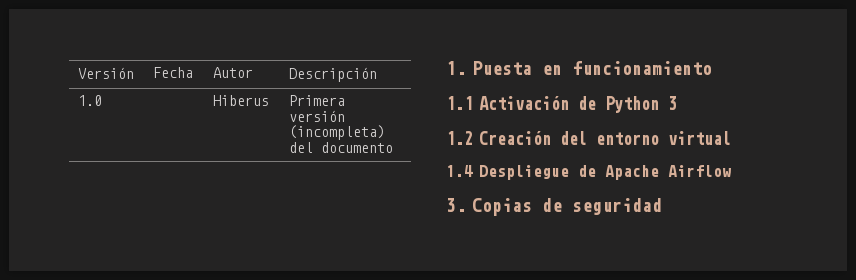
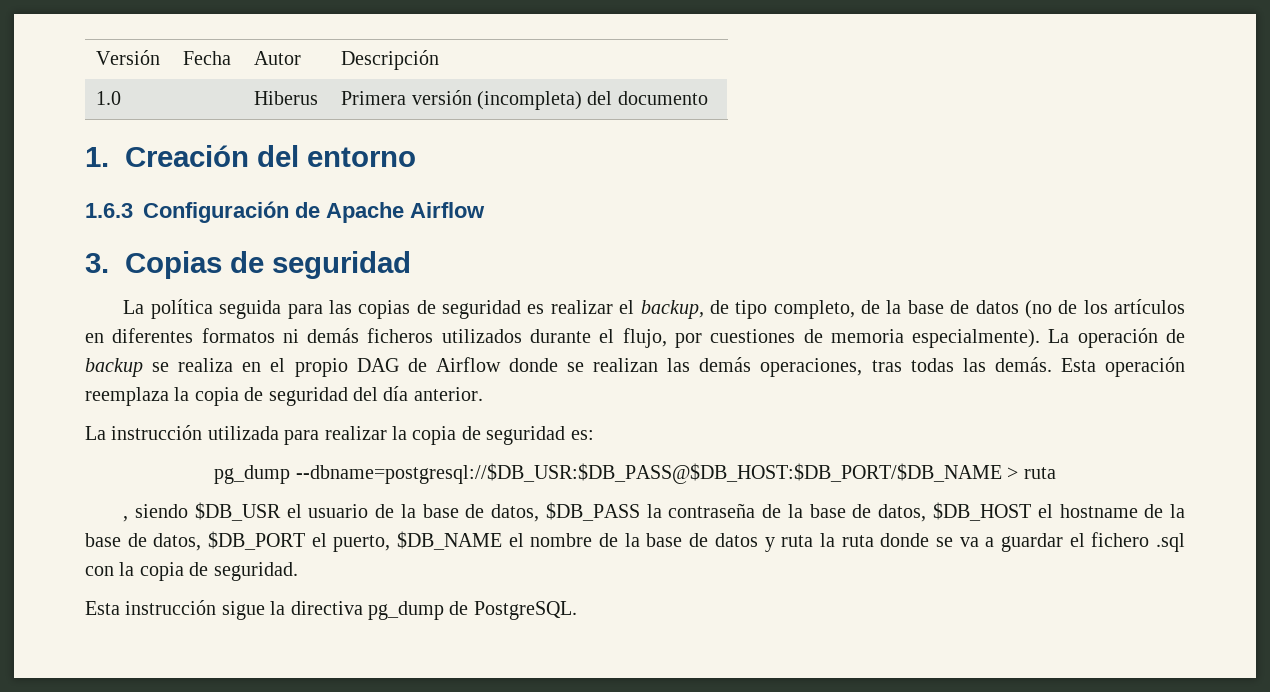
[472,61,712,75] [446,96,677,113] [446,131,473,145] Puesta en funcionamiento // 1.1 Activación de Python 3 // 1.2 -> (109, 157) none
[668,131,731,145] [446,165,569,180] virtual // 1.4 Despliegue -> [85,201,289,223] // 1.6.3 Configuración
(662, 206) none -> [123,299,1185,319] [85,328,1185,348] [85,357,1186,377] [85,386,483,406] [85,425,594,445] [214,463,1056,484] [123,502,1186,522] [85,531,1185,552] [85,562,298,581] [85,600,577,620] // La política seguida para las copias de seguridad es realizar el backup, de tipo completo, de la base de datos (no de los artículos en diferentes formatos ni demás ficheros utilizados durante el flujo, por cuestiones de memoria especialmente). La operación de backup se realiza en el propio DAG de Airflow donde se realizan las demás operaciones, tras todas las demás. Esta operación reemplaza la copia de seguridad del día anterior. // La instrucción utilizada para realizar la copia de seguridad es: // pg_dump --dbname=postgresql://$DB_USR:$DB_PASS@$DB_HOST:$DB_PORT/$DB_NAME > ruta // , siendo $DB_USR el usuario de la base de datos, $DB_PASS la contraseña de la base de datos, $DB_HOST el hostname de la base de datos, $DB_PORT el puerto, $DB_NAME el nombre de la base de datos y ruta la ruta donde se va a guardar el fichero .sql con la copia de seguridad. // Esta instrucción sigue la directiva pg_dump de PostgreSQL.

